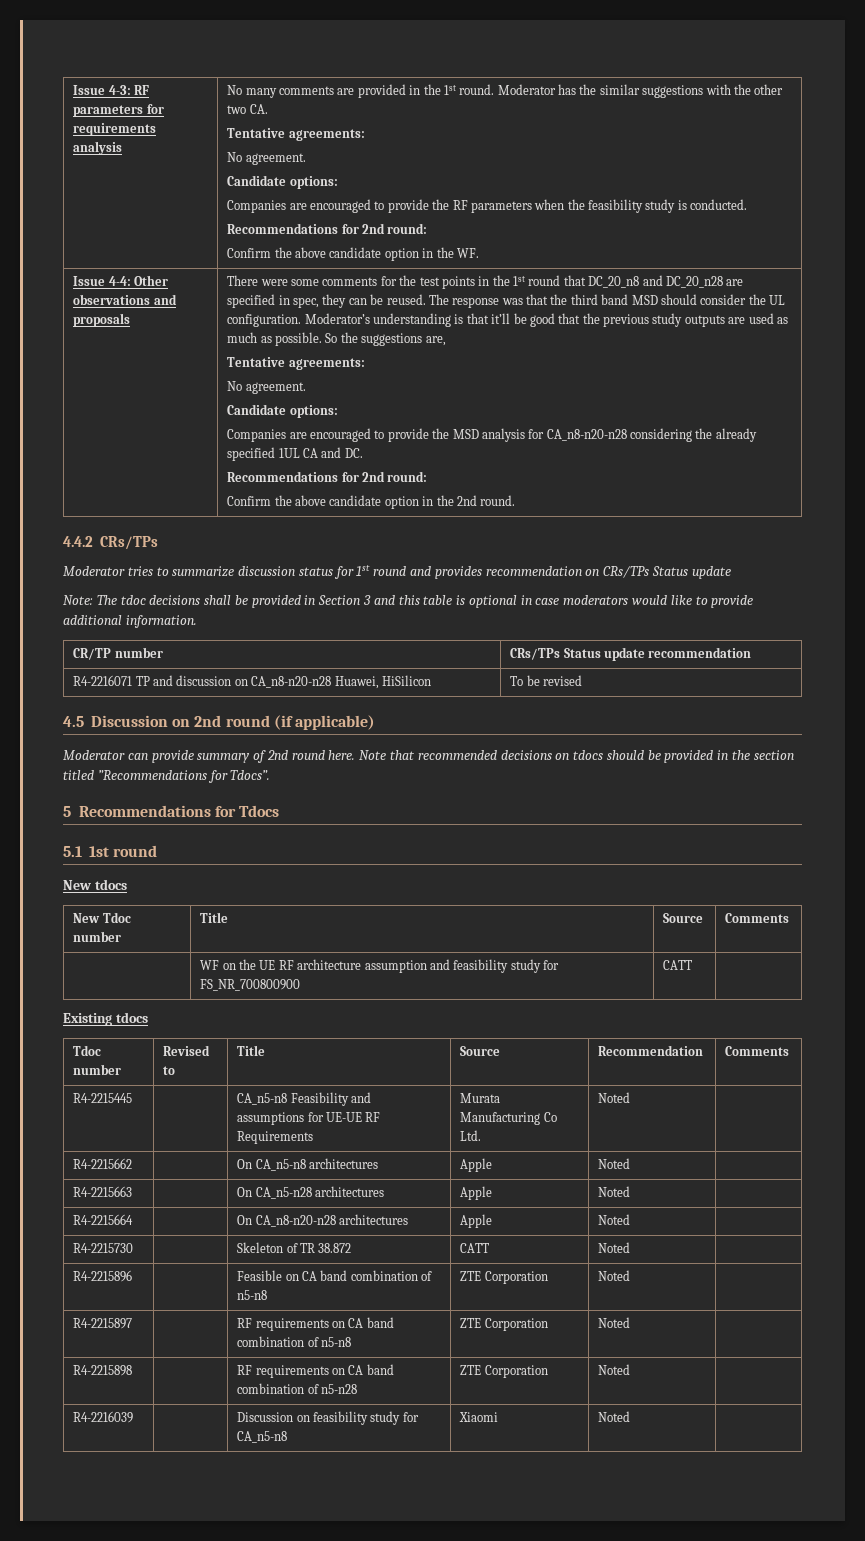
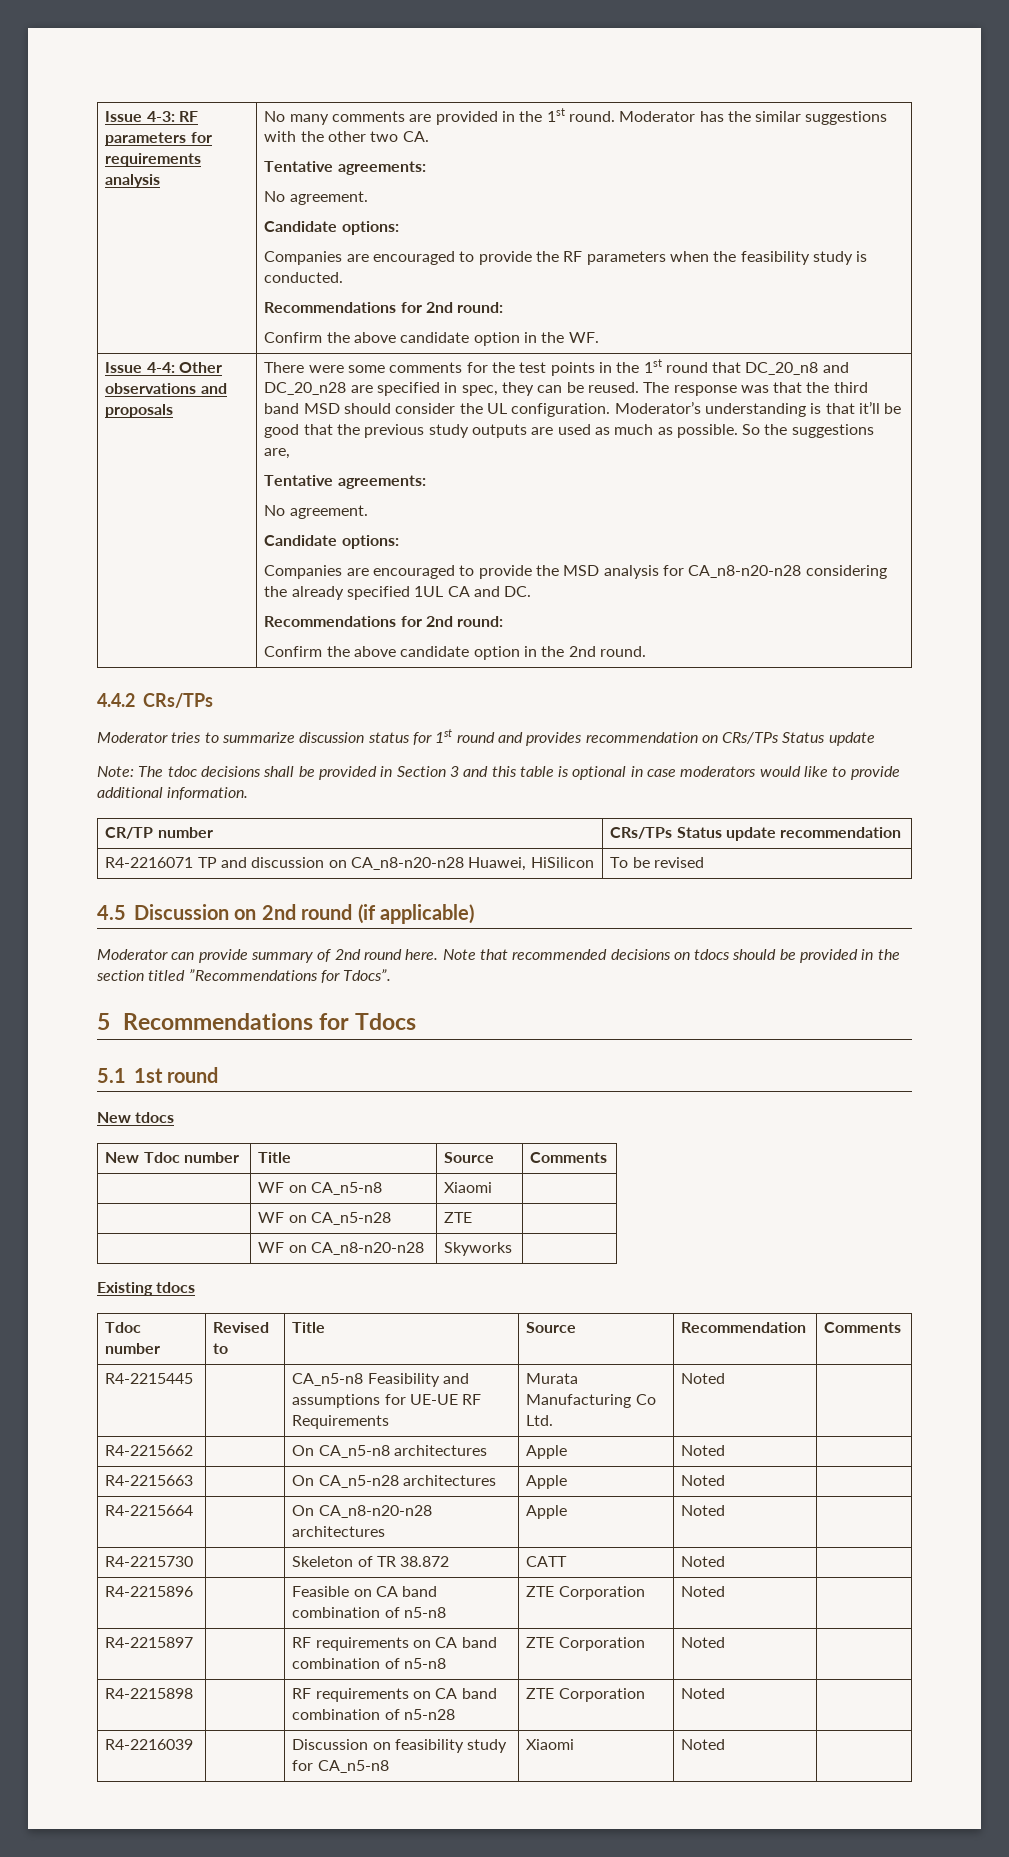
[239,959,560,973] [200,979,301,991] [663,960,693,970] the UE RF architecture assumption and feasibility study for FS_NR_700800900 | CATT -> [310,1182,382,1195] [444,1182,493,1193] [258,1212,391,1225] [444,1212,473,1223] [258,1242,424,1255] [444,1242,513,1256] CA_n5-n8 | Xiaomi | // | WF on CA_n5-n28 | ZTE | // | WF on CA_n8-n20-n28 | Skyworks

